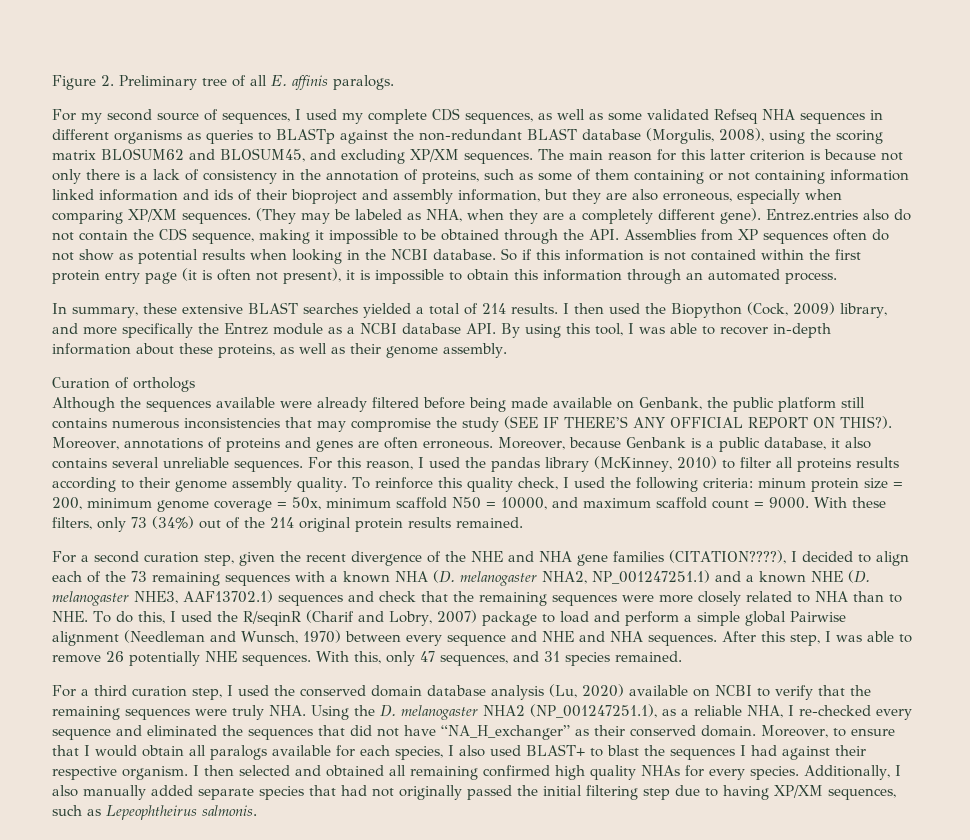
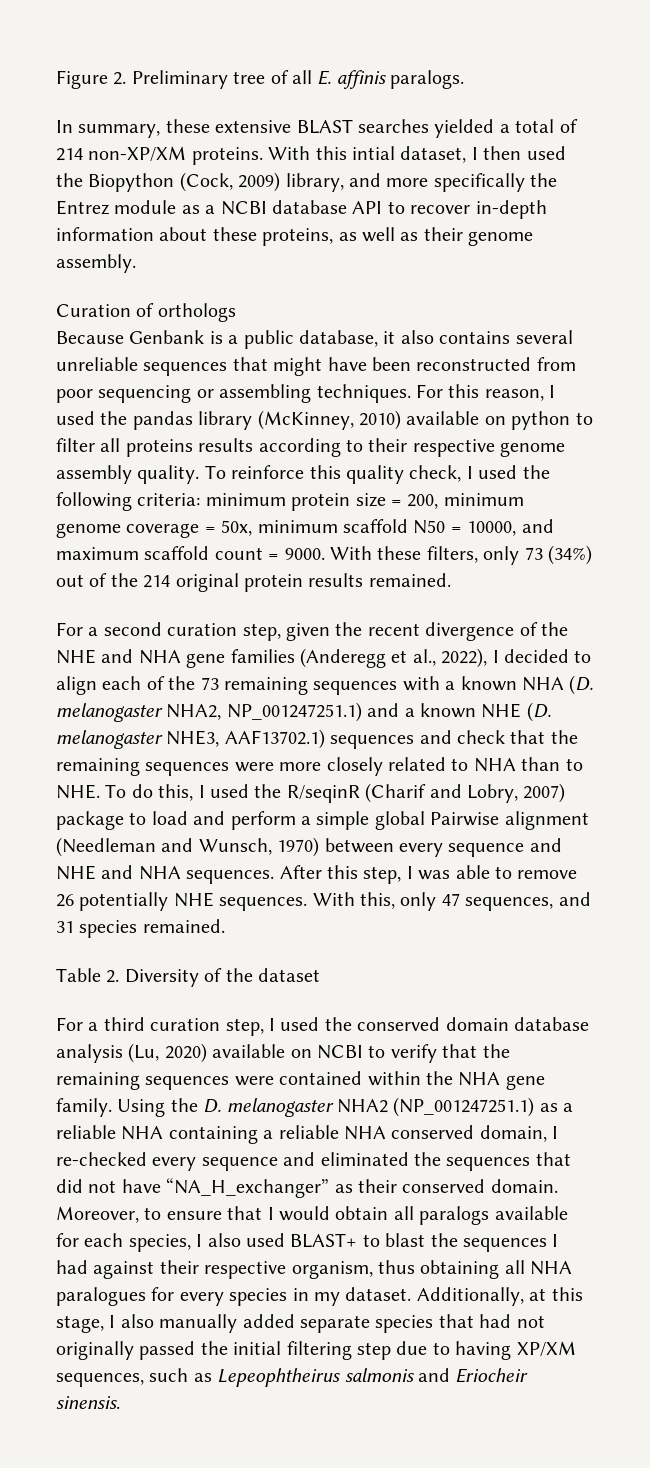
[52,108,883,124] [52,128,883,144] [52,148,903,164] [52,169,909,184] [52,189,842,204] [52,208,911,224] [52,228,889,244] [52,248,861,264] [52,268,837,284] // For my second source of sequences, I used my complete CDS sequences, as well as some validated Refseq NHA sequences in different organisms as queries to BLASTp against the non-redundant BLAST database (Morgulis, 2008), using the scoring matrix BLOSUM62 and BLOSUM45, and excluding XP/XM sequences. The main reason for this latter criterion is because not only there is a lack of consistency in the annotation of proteins, such as some of them containing or not containing information linked information and ids of their bioproject and assembly information, but they are also erroneous, especially when comparing XP/XM sequences. (They may be labeled as NHA, when they are a completely different gene). Entrez.entries also do not contain the CDS sequence, making it impossible to be obtained through the API. Assemblies from XP sequences often do not show as potential results when looking in the NCBI database. So if this information is not contained within the first protein entry page (it is often not present), it is impossible to obtain this information through an automated process. -> (465, 79) none
[510,303,558,314] results. -> [88,146,467,165] non-XP/XM proteins. With this intial dataset,
[466,323,697,338] API. By using this tool, I was able -> [352,201,383,214] API
[52,397,865,412] [52,416,892,432] [52,437,621,452] Although the sequences available were already filtered before being made available on Genbank, the public platform still contains numerous inconsistencies that may compromise the study (SEE IF THERE’S ANY OFFICIAL REPORT ON THIS?). Moreover, annotations of proteins and genes are often erroneous. Moreover, because -> [56,331,124,344] Because
[234,460,303,472] sequences. -> [143,357,576,376] [56,384,411,403] sequences that might have been reconstructed from poor sequencing or assembling techniques.
(717, 462) none -> [406,411,571,430] available on python
(170, 482) none -> [412,439,495,457] respective
[757,478,806,488] minum -> [205,493,286,506] minimum
[669,550,786,564] (CITATION????), -> [300,648,488,668] (Anderegg et al., 2022),
(682, 656) none -> [56,968,320,987] // Table 2. Diversity of the dataset
[232,705,306,720] truly NHA. -> [279,1071,545,1090] [56,1098,112,1117] contained within the NHA gene family.
[530,704,657,718] (NP_001247251.1), -> [393,1097,535,1117] (NP_001247251.1)
[747,705,783,718] NHA, -> [121,1125,547,1144] NHA containing a reliable NHA conserved domain,
[122,765,890,780] organism. I then selected and obtained all remaining confirmed high quality NHAs for every species. Additionally, -> [291,1260,573,1279] [56,1287,583,1306] [56,1315,104,1333] organism, thus obtaining all NHA paralogues for every species in my dataset. Additionally, at this stage,
[202,805,257,816] salmonis. -> [344,1368,529,1383] [56,1396,120,1409] salmonis and Eriocheir sinensis.

